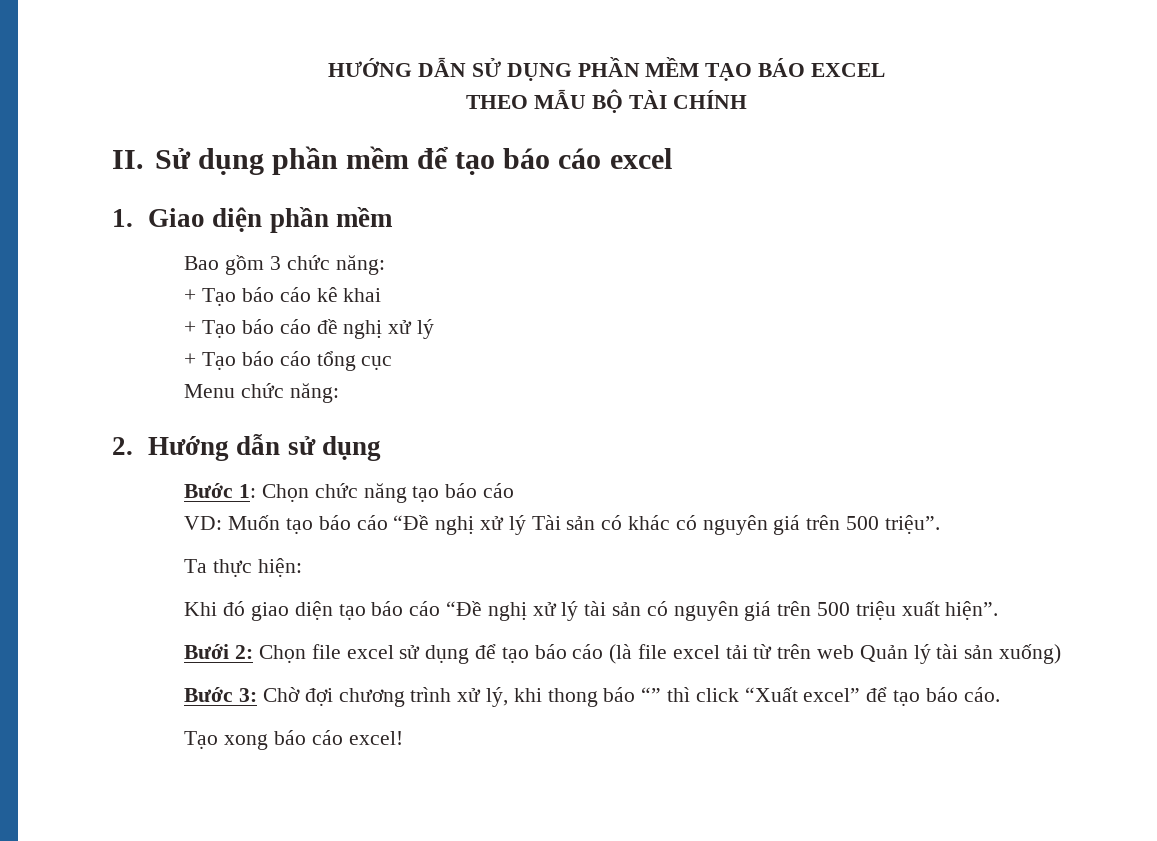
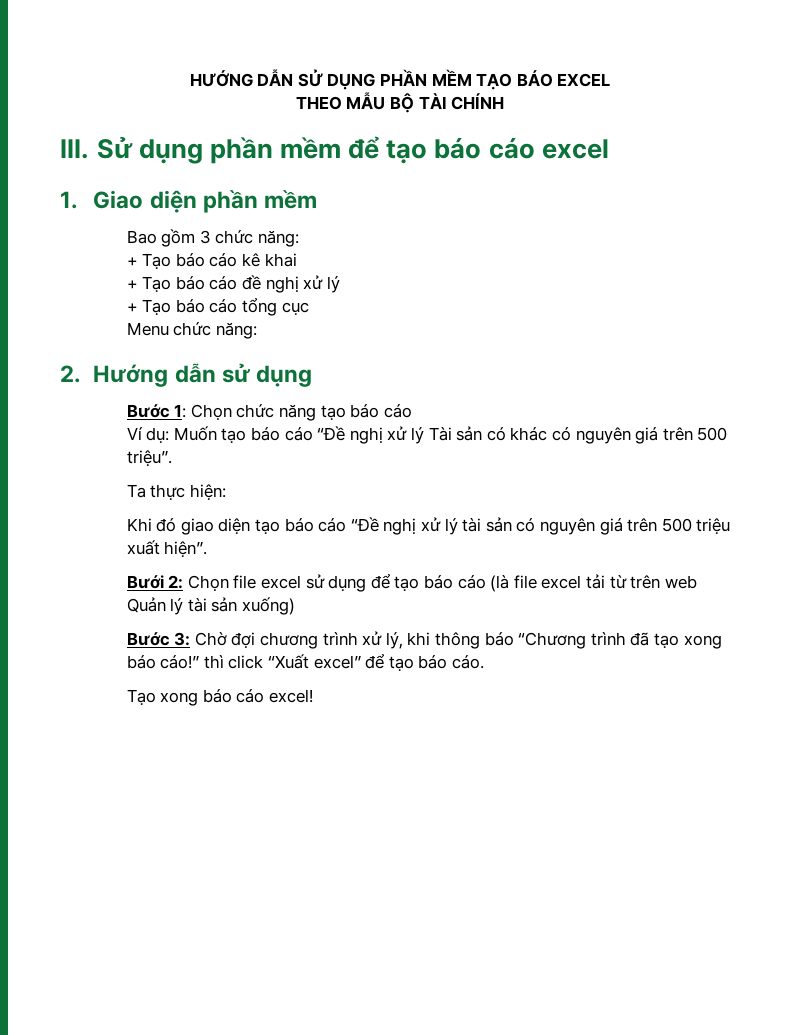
[112,150,144,169] II. -> [60,139,88,159] III.
[184,516,223,530] VD: -> [126,427,170,443] Ví dụ:
[547,687,662,707] thong báo “” -> [434,632,722,649] [126,655,200,669] thông báo “Chương trình đã tạo xong báo cáo!”

